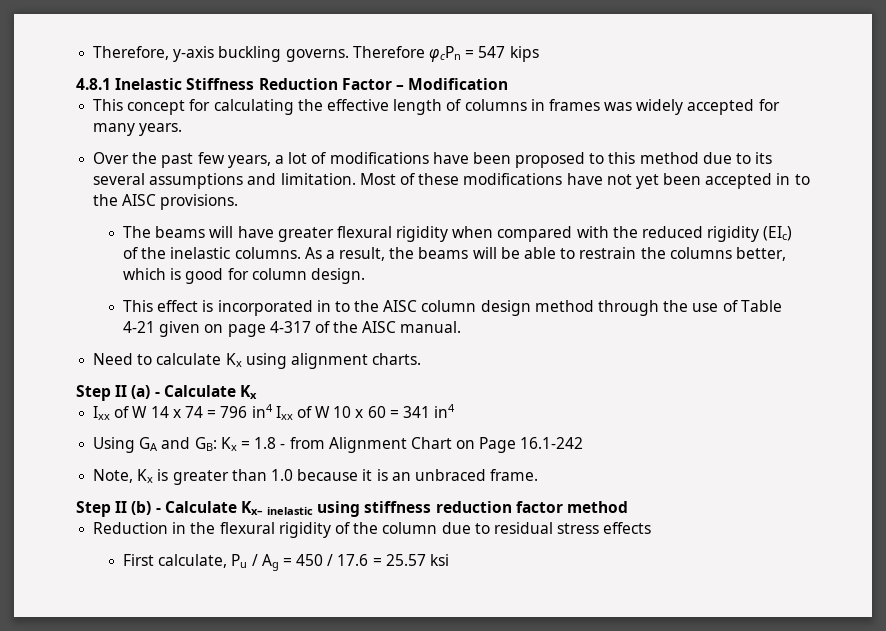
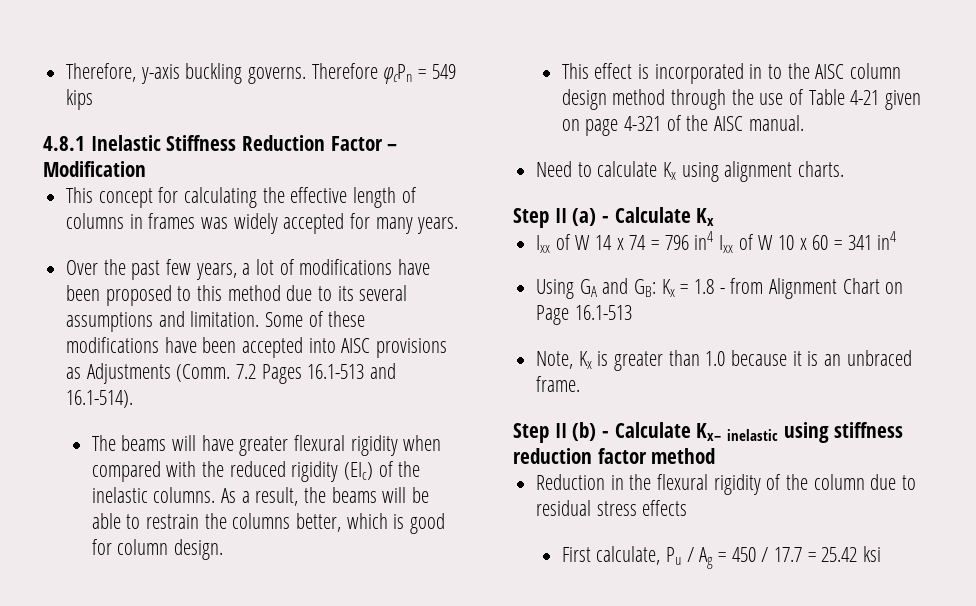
[478,46,506,58] 547 -> [431,64,456,79] 549
[359,173,396,185] Most -> [265,312,304,327] Some
[606,173,810,189] [93,194,239,210] not yet been accepted in to the AISC provisions. -> [202,337,448,358] [66,363,397,384] [66,390,134,408] been accepted into AISC provisions as Adjustments (Comm. 7.2 Pages 16.1-513 and 16.1-514).
[269,321,311,333] 4-317 -> [623,116,661,131] 4-321
[520,437,584,449] 16.1-242 -> [574,305,632,320] 16.1-513
[337,554,426,566] 17.6 = 25.57 -> [773,547,858,562] 17.7 = 25.42

